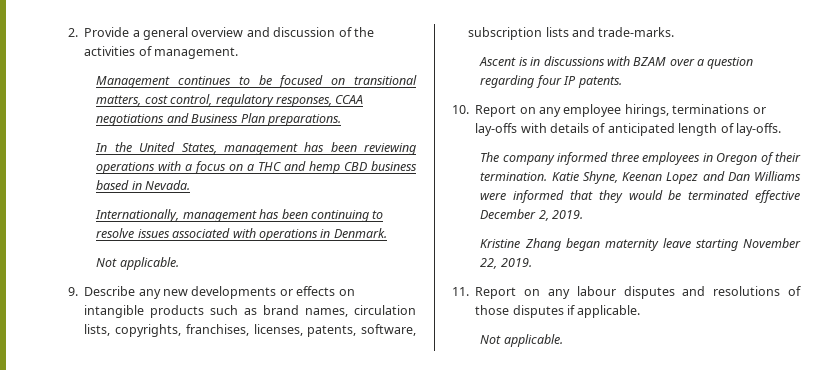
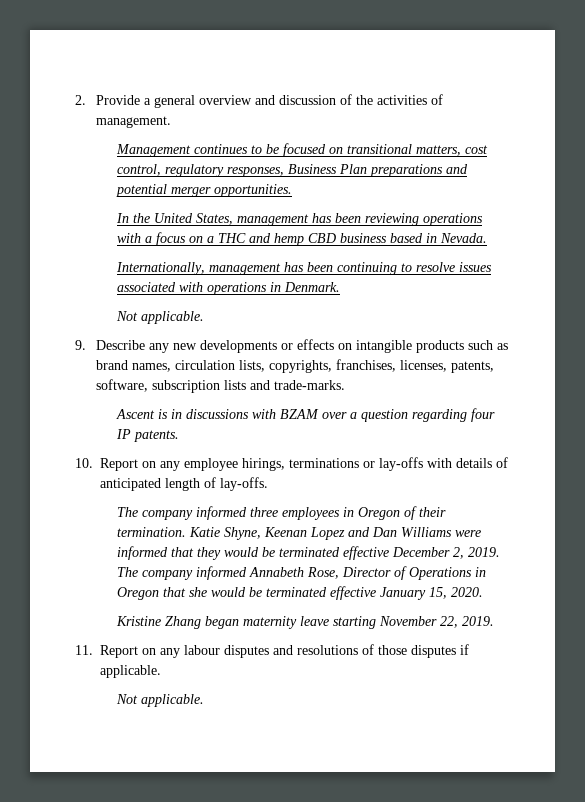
[335,95,364,104] [96,113,341,126] CCAA negotiations and Business Plan preparations. -> [288,164,469,177] [116,184,293,197] Business Plan preparations and potential merger opportunities.
(584, 214) none -> [117,566,487,580] [117,586,484,600] The company informed Annabeth Rose, Director of Operations in Oregon that she would be terminated effective January 15, 2020.

